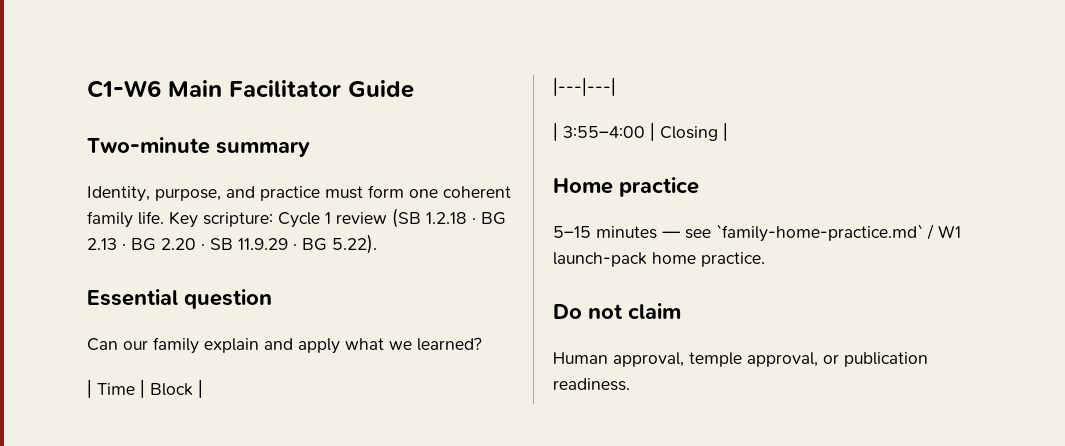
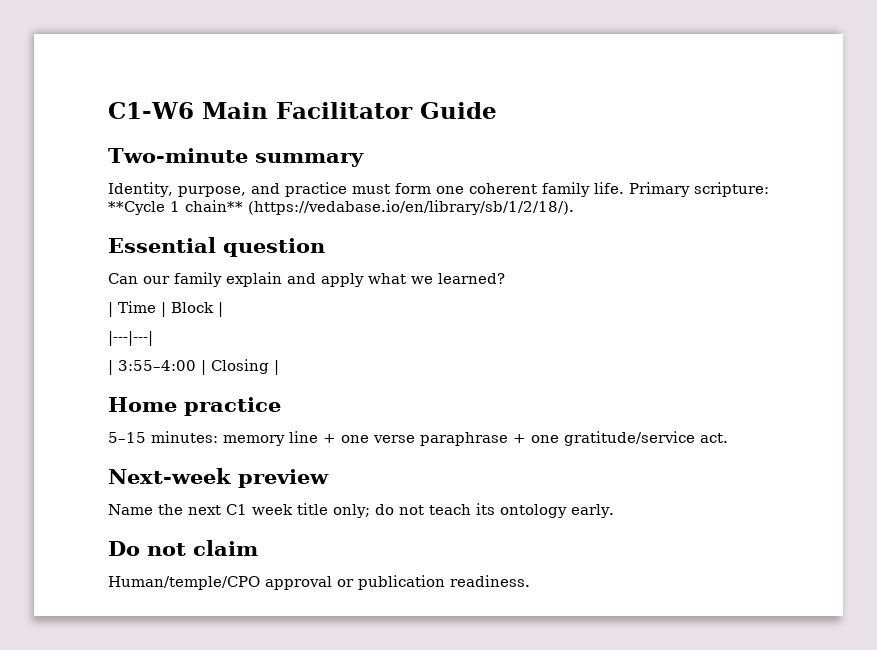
[169,208,506,228] [87,234,377,254] Key scripture: Cycle 1 review (SB 1.2.18 · BG 2.13 · BG 2.20 · SB 11.9.29 · BG 5.22). -> [628,182,769,197] [108,200,574,215] Primary scripture: **Cycle 1 chain** (https://vedabase.io/en/library/sb/1/2/18/).
[596,224,961,242] [553,252,765,267] minutes — see `family-home-practice.md` / W1 launch-pack home practice. -> [151,431,728,446] [108,468,329,488] [108,503,614,518] minutes: memory line + one verse paraphrase + one gratitude/service act. // Next-week preview // Name the next C1 week title only; do not teach its ontology early.
[553,352,818,367] Human approval, temple approval, -> [108,576,332,590] Human/temple/CPO approval

